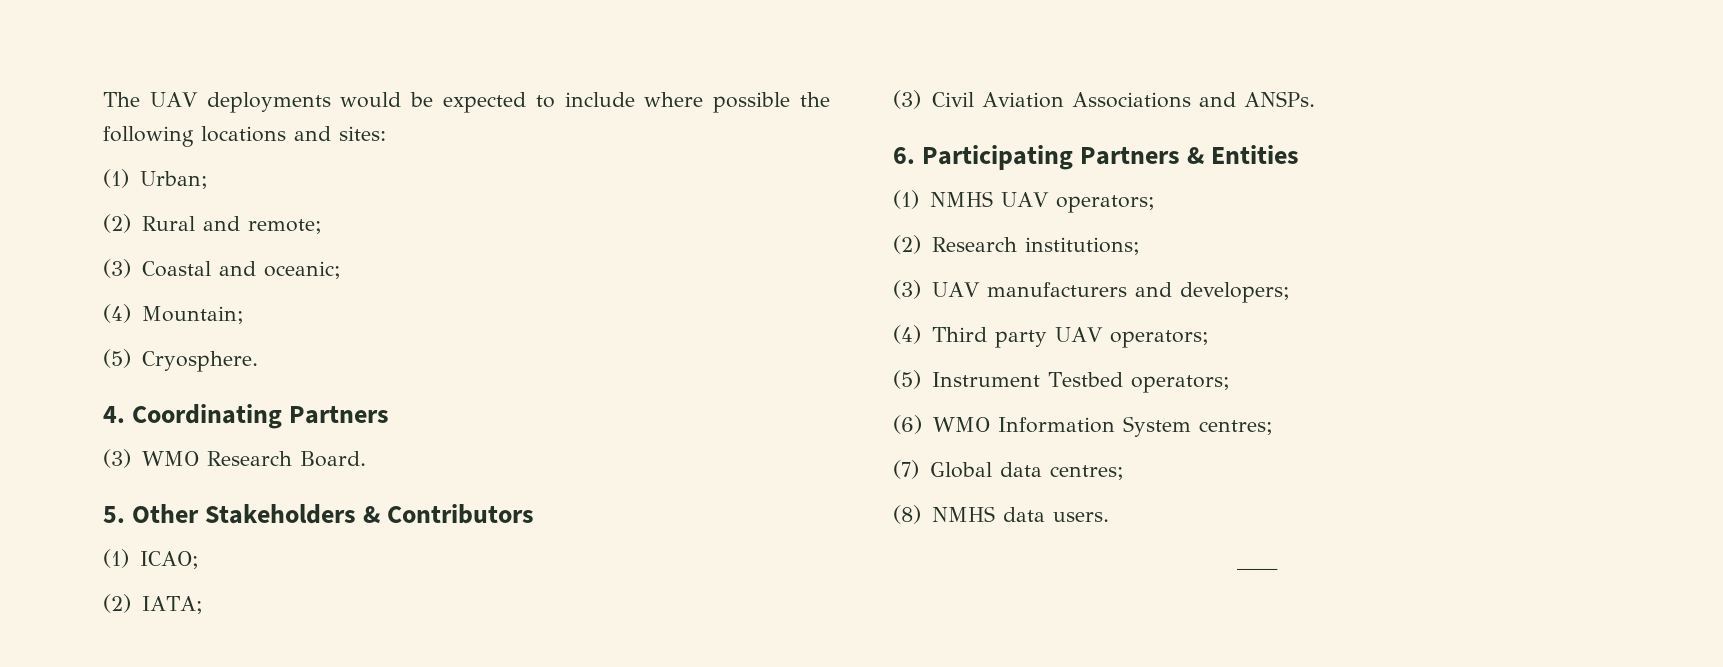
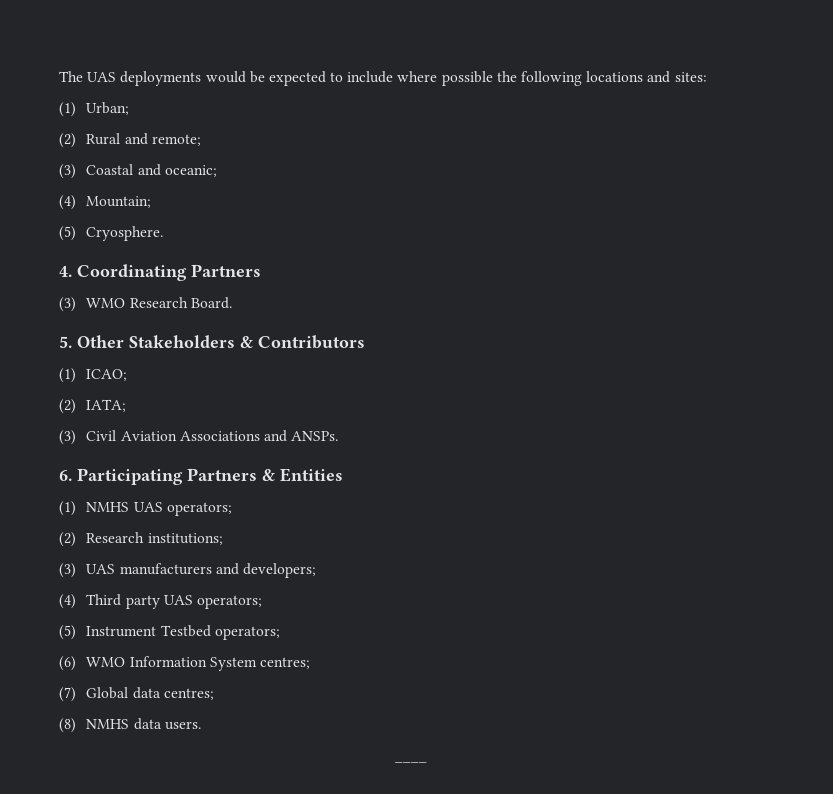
[149,92,198,107] UAV -> [87,72,117,82] UAS
[1000,192,1049,207] UAV -> [133,502,163,512] UAS
[931,282,980,297] UAV -> [86,564,116,574] UAS
[1054,327,1103,342] UAV -> [163,595,193,605] UAS

